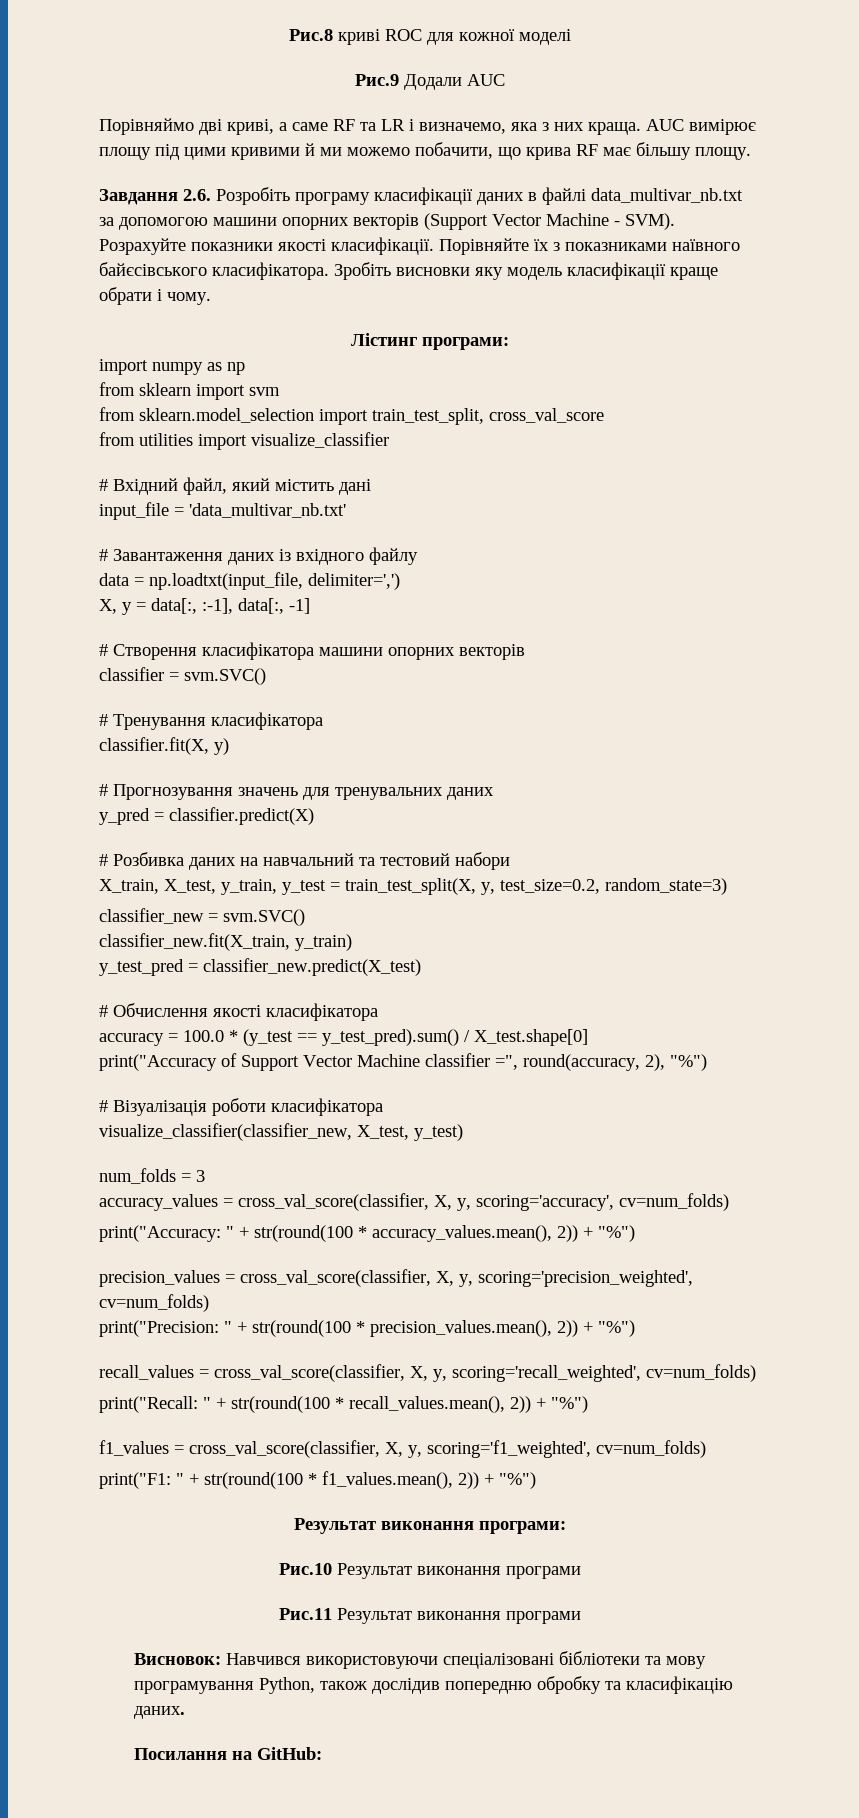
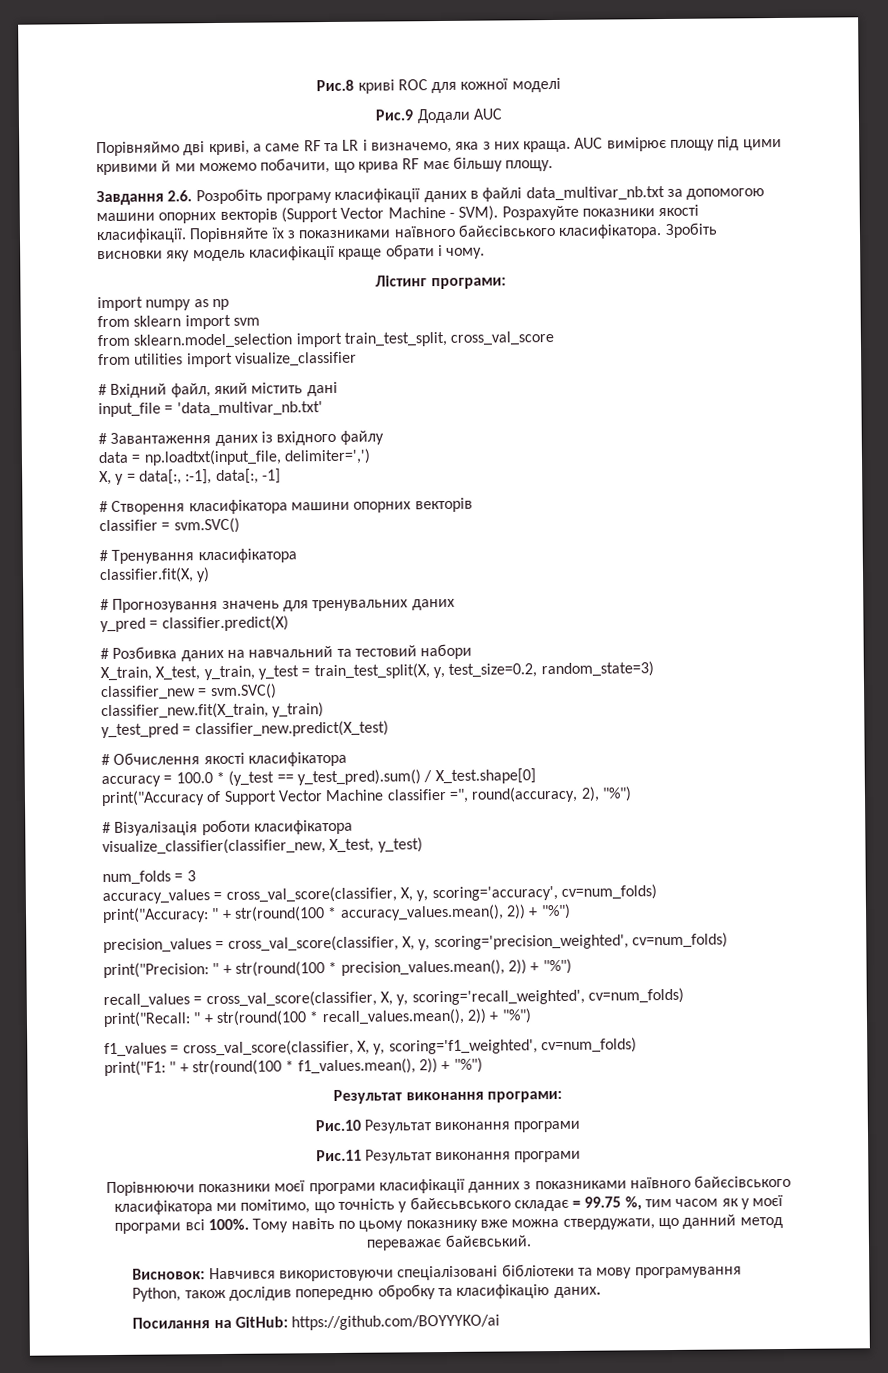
(581, 1617) none -> [105,1174,792,1197] [113,1194,784,1215] [114,1214,783,1234] [366,1234,531,1251] // Порівнюючи показники моєї програми класифікації данних з показниками наївного байєсівського класифікатора ми помітимо, що точність у байєсьвського складає = 99.75 %, тим часом як у моєї програми всі 100%. Тому навіть по цьому показнику вже можна ствердужати, що данний метод переважає байєвський.
(323, 1753) none -> [291,1314,501,1331] https://github.com/BOYYYKO/ai

